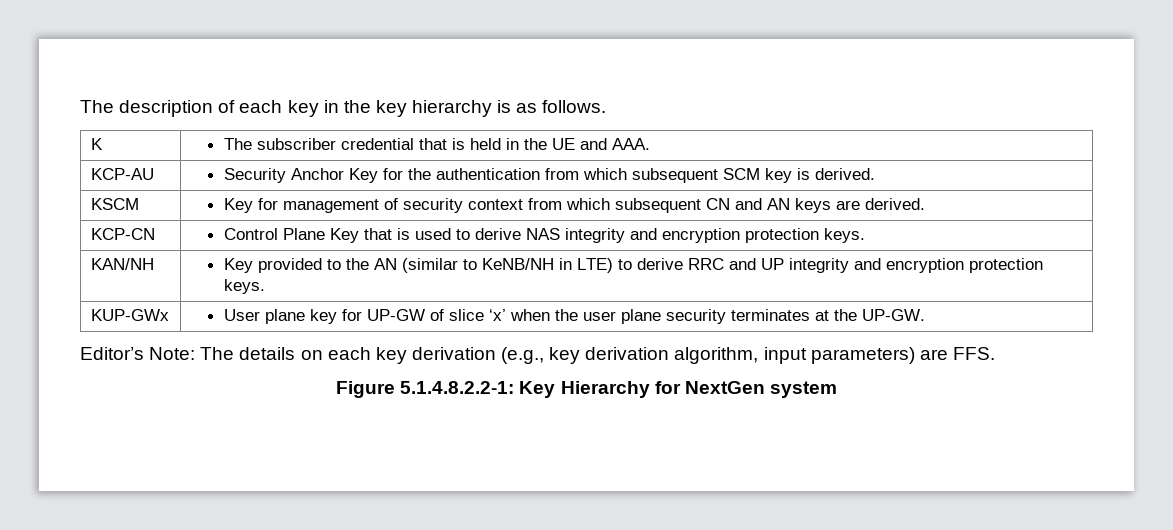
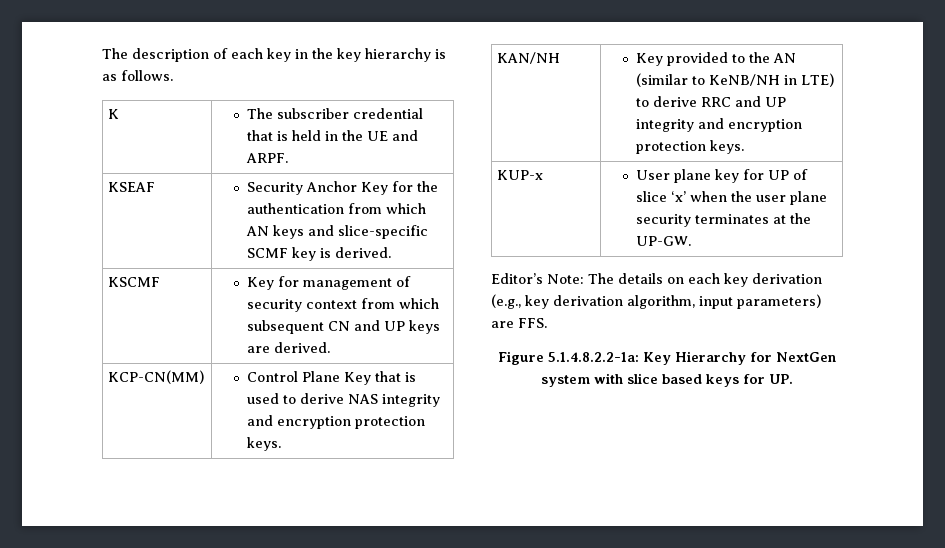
[611,138,650,150] [90,168,154,180] AAA. // KCP-AU -> [245,153,288,163] [108,182,156,192] ARPF. // KSEAF
[631,168,760,183] subsequent SCM -> [245,225,428,239] [246,248,288,258] AN keys and slice-specific SCMF
[90,198,139,210] KSCM -> [108,277,161,287] KSCMF
[766,198,790,210] AN -> [383,321,405,331] UP
[90,228,155,240] KCP-CN -> [108,370,205,384] KCP-CN(MM)
[90,309,169,321] KUP-GWx -> [497,170,544,180] KUP-x
[366,309,425,321] UP-GW -> [767,170,789,180] UP
[400,381,515,394] 5.1.4.8.2.2-1: -> [548,352,639,362] 5.1.4.8.2.2-1a:
(837, 389) none -> [594,373,794,387] with slice based keys for UP.

